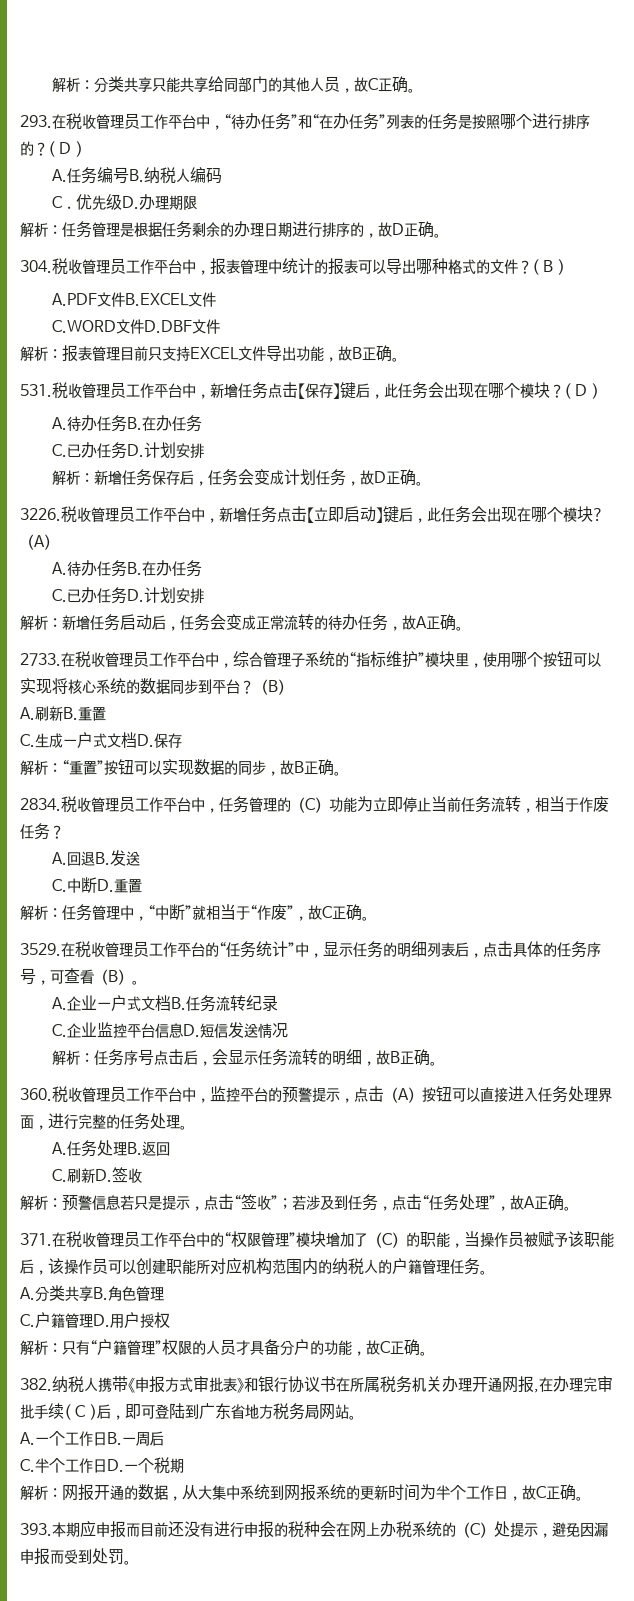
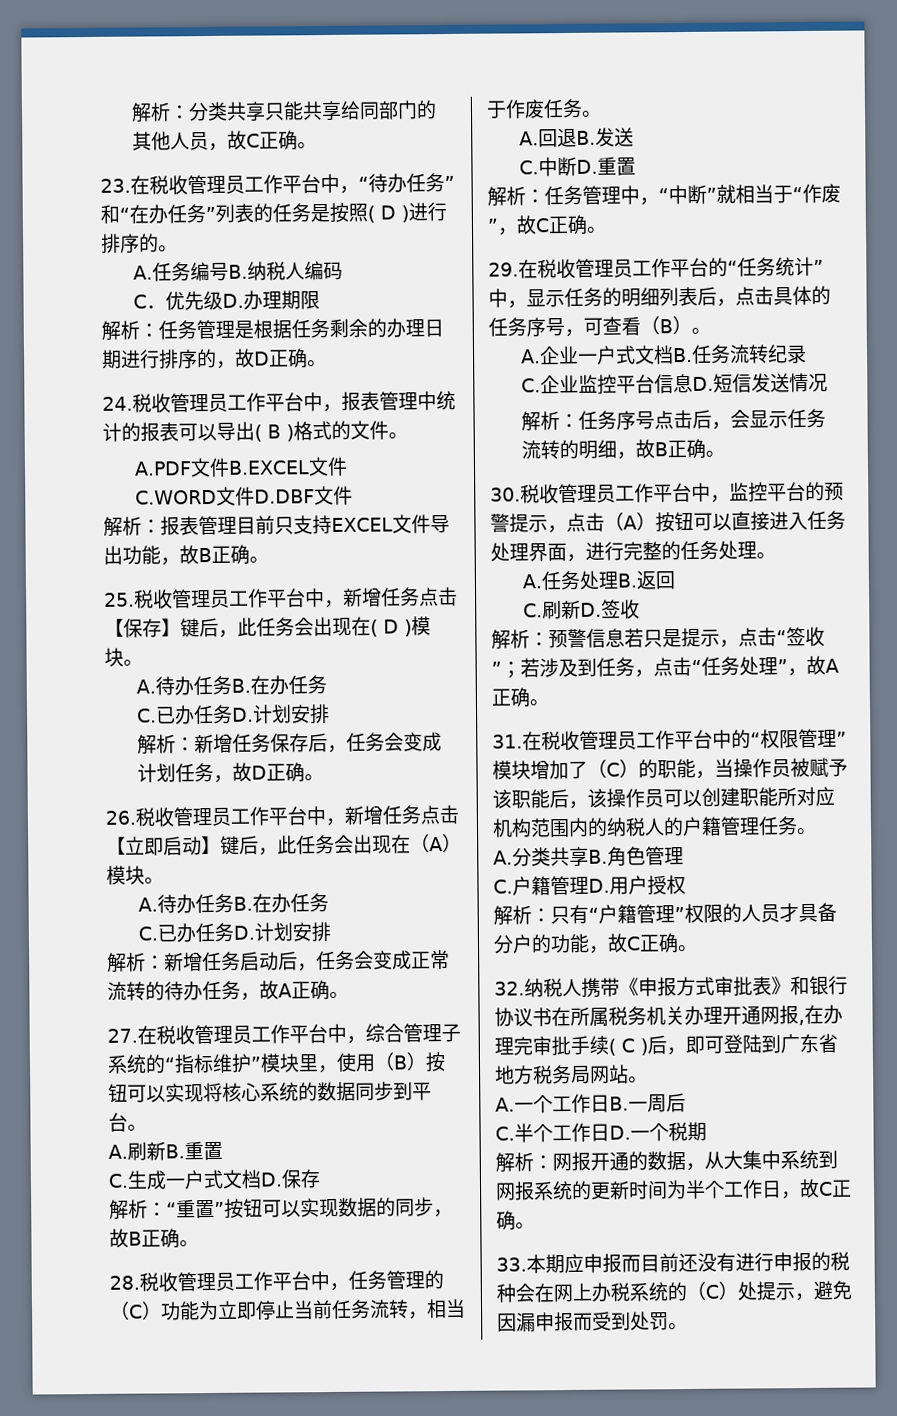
[20,115,52,128] 293. -> [100,178,131,193] 23.
[500,113,590,130] [20,141,83,157] 哪个进行排序的？( D ) -> [367,201,447,223] [101,233,178,254] ( D )进行排序的。
[20,260,52,273] 304. -> [102,396,133,411] 24.
[416,258,565,275] 哪种格式的文件？( B ) -> [254,420,408,442] ( B )格式的文件。
[20,384,52,397] 531. -> [104,592,135,607] 25.
[488,382,599,399] 哪个模块？( D ) -> [370,616,431,637] [104,647,143,667] ( D )模块。
[20,508,61,521] 3226. -> [105,810,136,825] 26.
[531,506,604,523] [20,534,58,550] 哪个模块?（A） -> [410,833,462,854] [106,865,164,885] （A）模块。
[20,653,61,666] 2733. -> [107,1028,138,1043] 27.
[511,651,543,668] 哪个 -> [374,1052,427,1072] （B）
[240,679,292,695] ？（B） -> [127,1124,147,1131] 。
[20,798,61,811] 2834. -> [109,1275,140,1290] 28.
[50,825,64,839] ？ -> [582,110,602,117] 。
[20,943,61,956] 3529. -> [488,262,519,277] 29.
[20,1088,52,1101] 360. -> [490,487,521,502] 30.
[20,1233,52,1246] 371. -> [492,734,523,749] 31.
[20,1378,52,1391] 382. -> [494,981,525,996] 32.
[20,1523,52,1536] 393. -> [496,1257,527,1272] 33.

